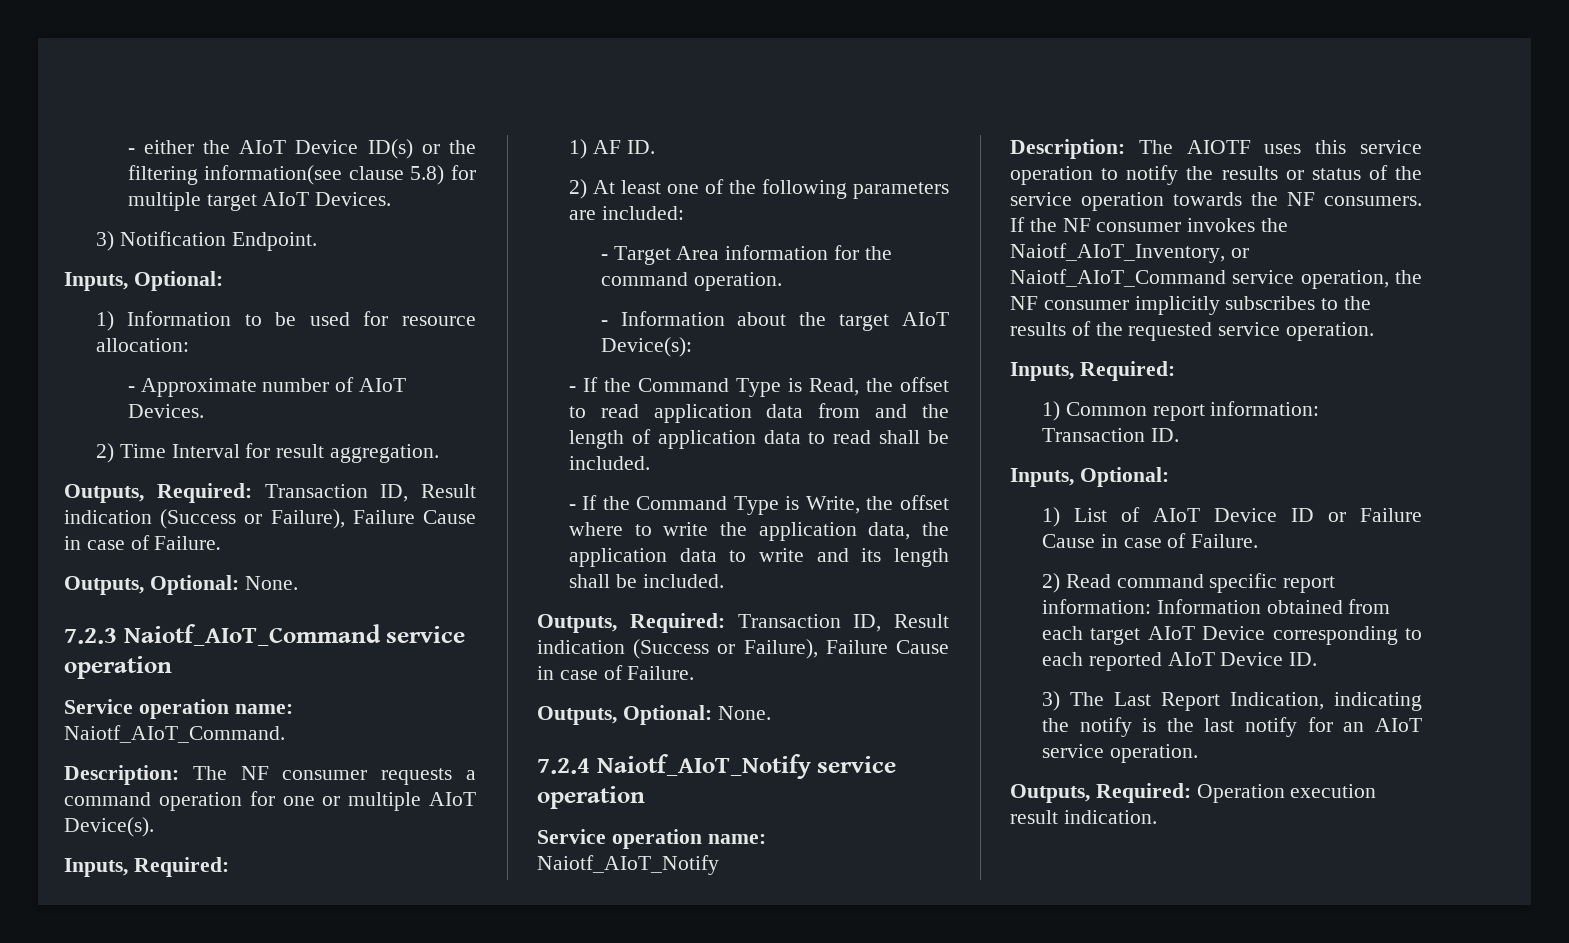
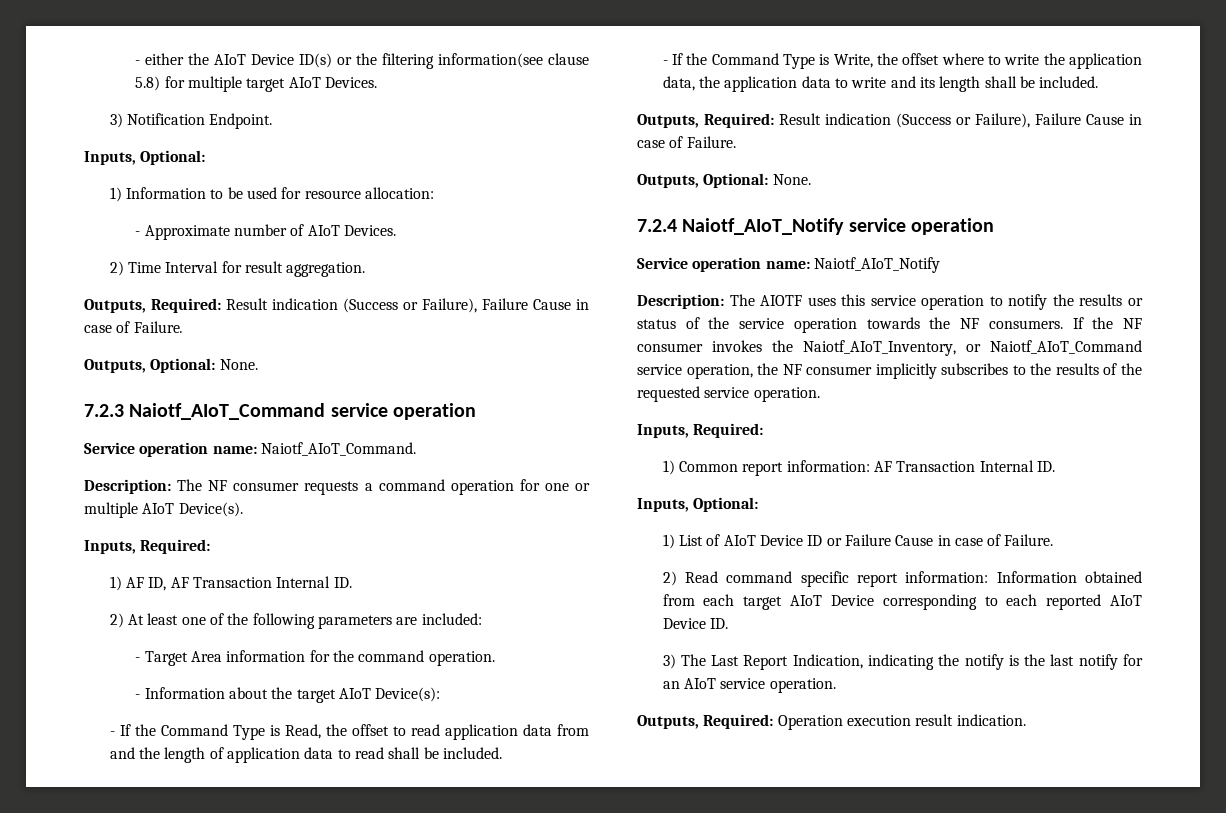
[264,484,409,502] Transaction ID, -> (221, 305) none
(621, 147) none -> [148,576,331,591] ID, AF Transaction Internal
[737,614,882,632] Transaction ID, -> (774, 120) none
[1041,428,1145,442] Transaction -> [873,460,1034,472] AF Transaction Internal

